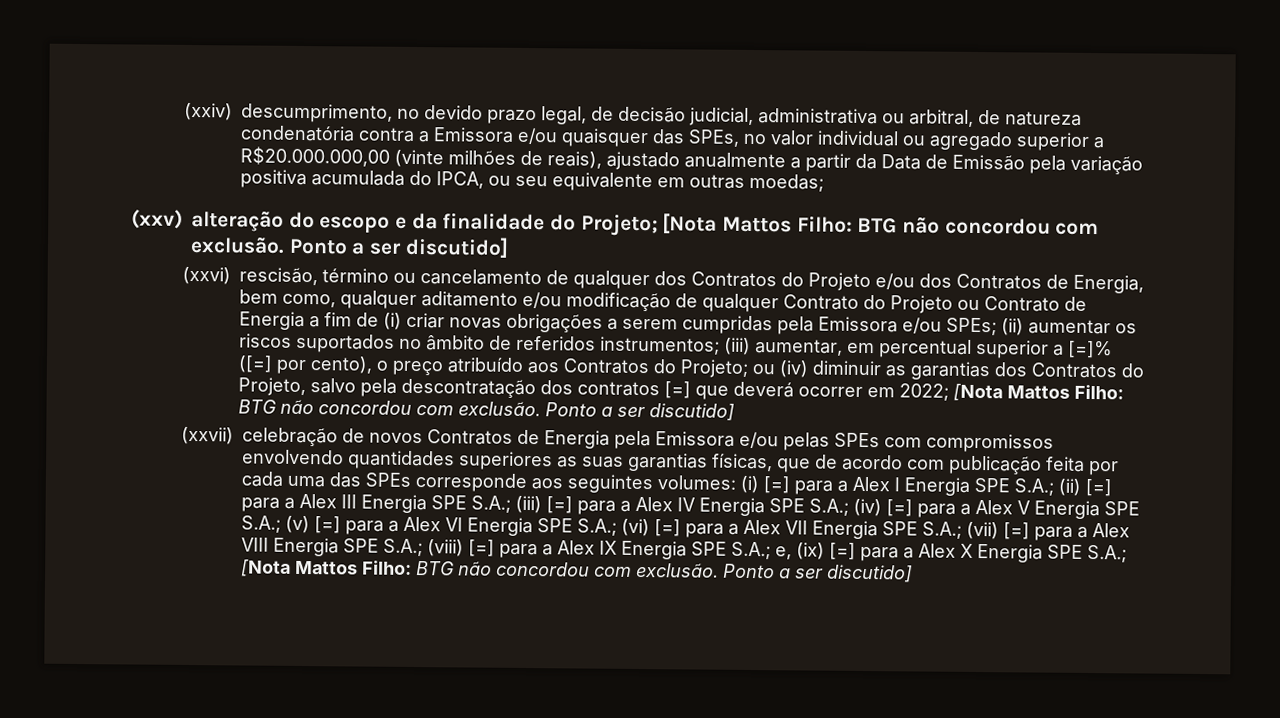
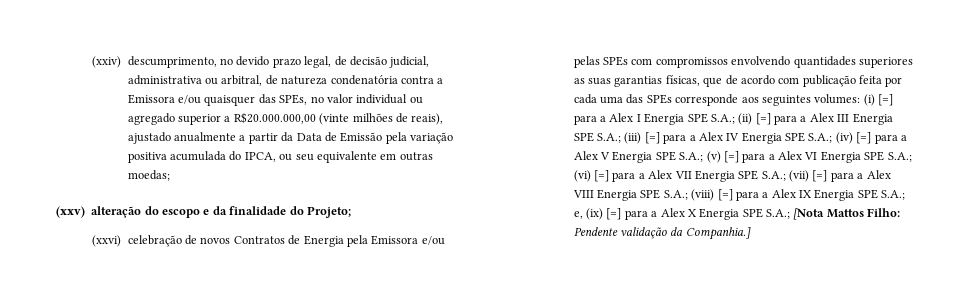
[662,213,1100,236] [190,235,509,258] [182,266,1145,294] [239,289,1088,314] [239,311,1138,336] [239,333,1114,359] [238,355,1145,381] [238,377,1125,402] [238,399,736,421] [181,426,235,445] [Nota Mattos Filho: BTG não concordou com exclusão. Ponto a ser discutido] // (xxvi) rescisão, término ou cancelamento de qualquer dos Contratos do Projeto e/ou dos Contratos de Energia, bem como, qualquer aditamento e/ou modificação de qualquer Contrato do Projeto ou Contrato de Energia a fim de (i) criar novas obrigações a serem cumpridas pela Emissora e/ou SPEs; (ii) aumentar os riscos suportados no âmbito de referidos instrumentos; (iii) aumentar, em percentual superior a [=]% ([=] por cento), o preço atribuído aos Contratos do Projeto; ou (iv) diminuir as garantias dos Contratos do Projeto, salvo pela descontratação dos contratos [=] que deverá ocorrer em 2022; [Nota Mattos Filho: BTG não concordou com exclusão. Ponto a ser discutido] // (xxvii) -> [92,235,122,247] // (xxvi)
[416,561,914,583] BTG não concordou com exclusão. Ponto a ser discutido] -> [573,227,751,240] Pendente validação da Companhia.]

